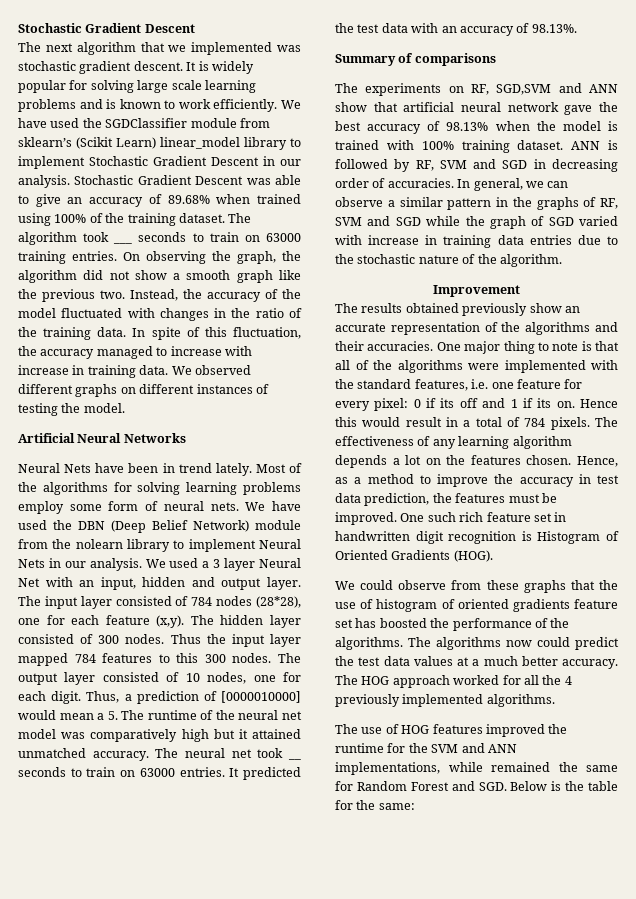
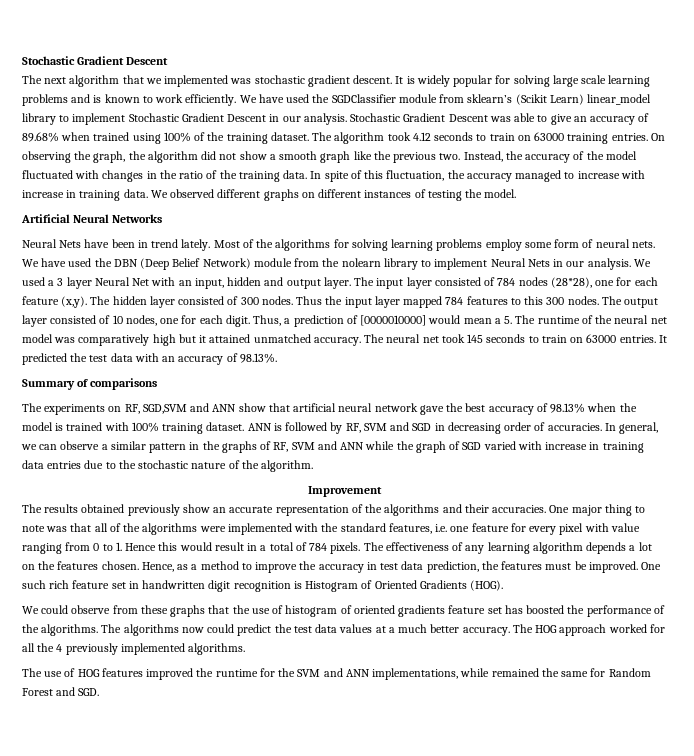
[113,242,133,244] ___ -> [412,132,431,141] 4.12
[288,758,301,760] __ -> [467,334,484,343] 145
[395,217,421,226] SGD -> [340,442,365,450] ANN
[581,341,592,351] is -> [46,526,68,532] was
[374,398,575,411] pixel: 0 if its off and 1 if its on. -> [559,523,640,535] [22,542,122,554] pixel with value ranging from 0 to 1.
[510,781,618,791] [335,800,415,810] Below is the table for the same: -> (100, 692) none

